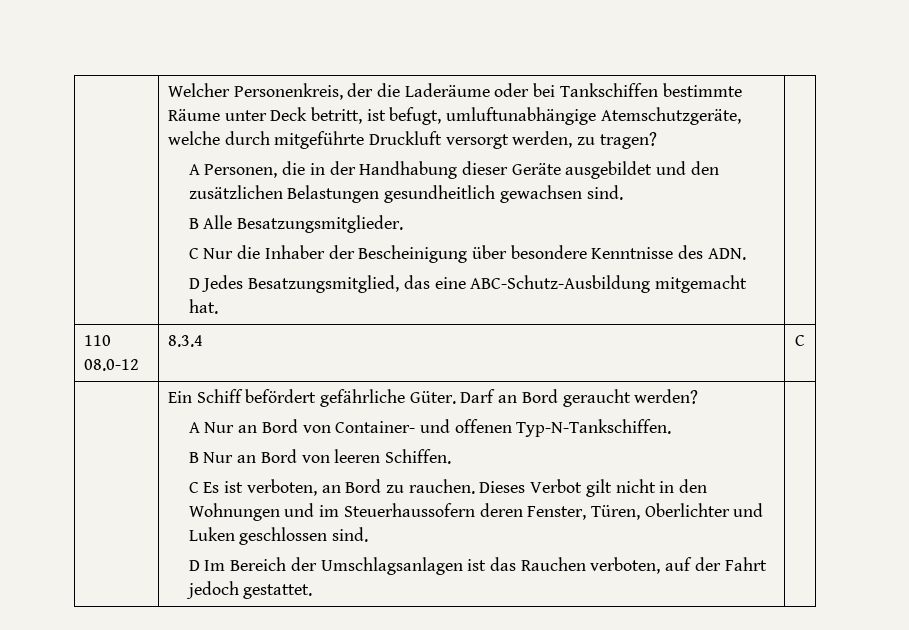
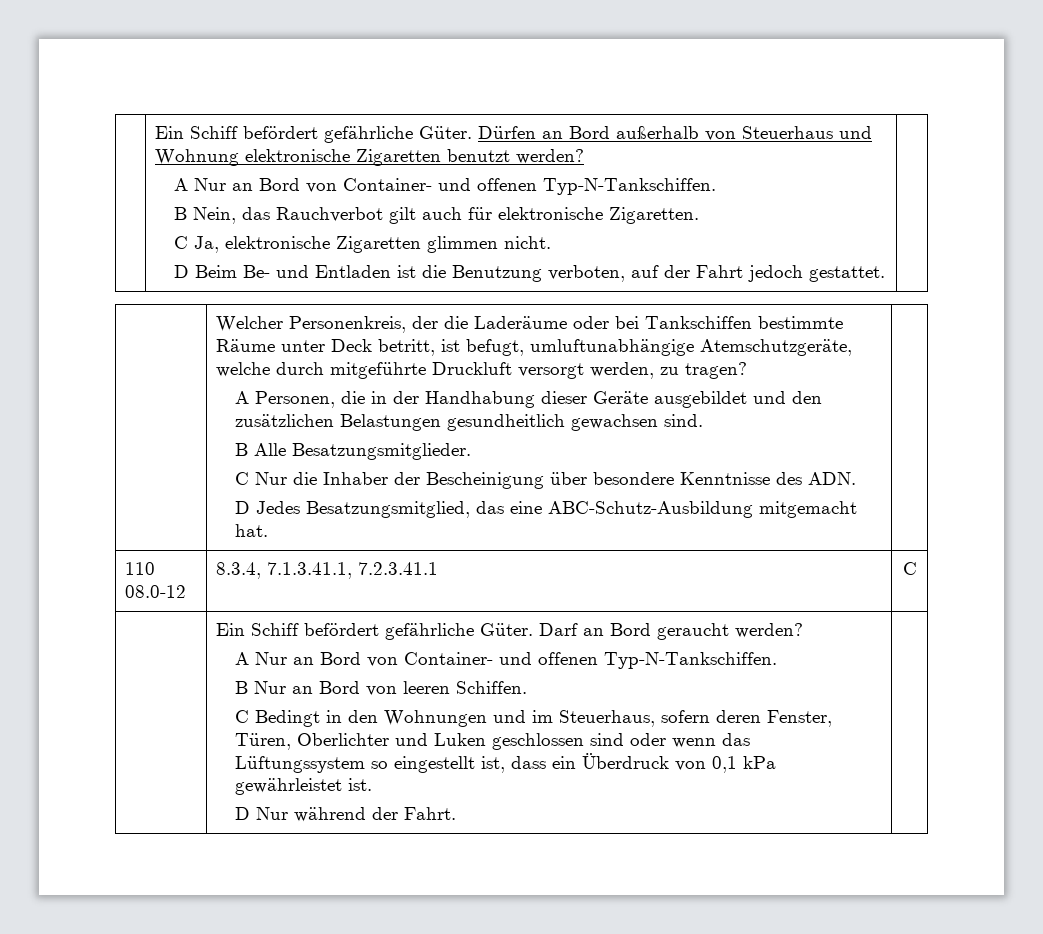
(167, 90) none -> [155,126,873,143] [155,149,585,166] [174,178,717,195] [174,207,700,224] [174,236,552,253] [174,265,886,282] | Ein Schiff befördert gefährliche Güter. Dürfen an Bord außerhalb von Steuerhaus und Wohnung elektronische Zigaretten benutzt werden? // A Nur an Bord von Container- und offenen Typ-N-Tankschiffen. // B Nein, das Rauchverbot gilt auch für elektronische Zigaretten. // C Ja, elektronische Zigaretten glimmen nicht. // D Beim Be- und Entladen ist die Benutzung verboten, auf der Fahrt jedoch gestattet. | //
[167,335,203,347] 8.3.4 -> [216,562,439,579] 8.3.4, 7.1.3.41.1, 7.2.3.41.1
[203,479,656,497] Es ist verboten, an Bord zu rauchen. Dieses Verbot gilt nicht -> [255,710,321,727] Bedingt
[343,503,475,517] Steuerhaussofern -> [559,710,711,727] Steuerhaus, sofern
[332,527,369,542] [188,557,767,575] [185,581,313,599] sind. // D Im Bereich der Umschlagsanlagen ist das Rauchen verboten, auf der Fahrt jedoch gestattet. -> [590,733,751,748] [235,753,777,773] [235,778,373,795] [235,807,457,822] sind oder wenn das Lüftungssystem so eingestellt ist, dass ein Überdruck von 0,1 kPa gewährleistet ist. // D Nur während der Fahrt.

